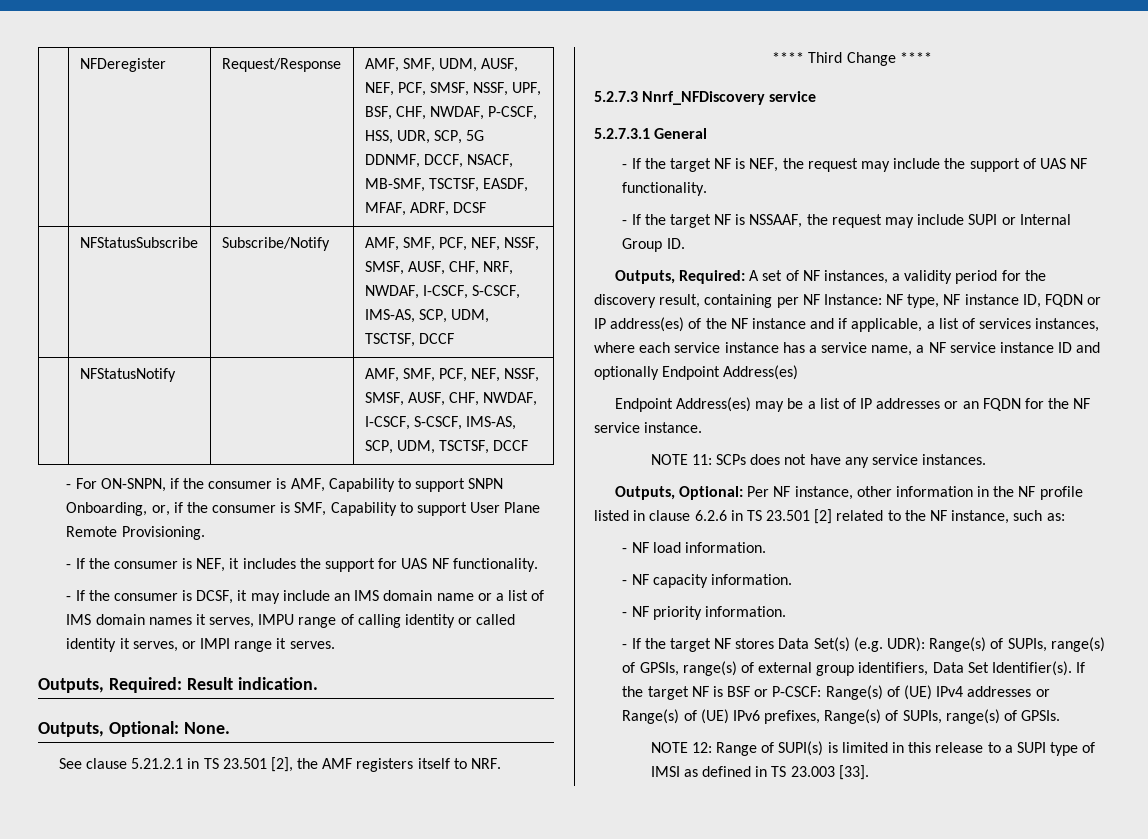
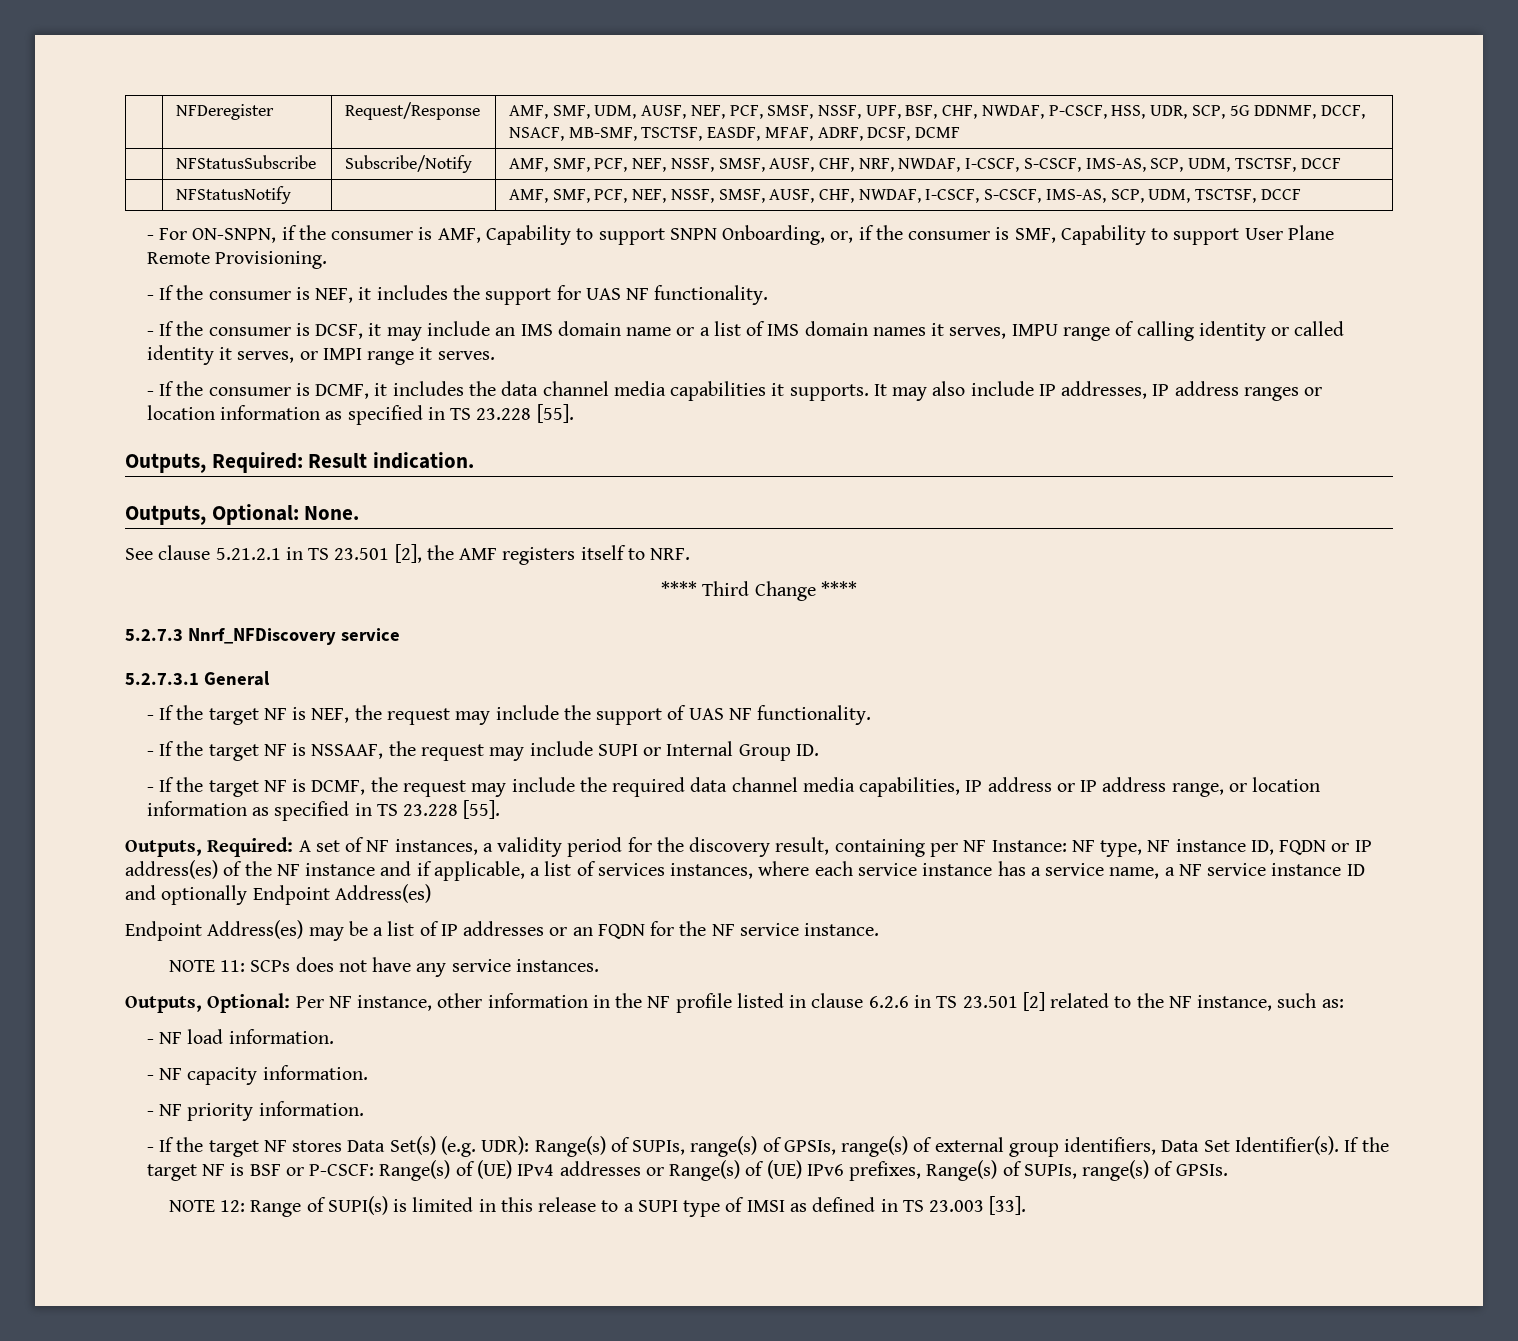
[452,202,486,213] DCSF -> [867,127,960,141] DCSF, DCMF
(335, 645) none -> [146,381,1323,401] [146,404,574,425] // - If the consumer is DCMF, it includes the data channel media capabilities it supports. It may also include IP addresses, IP address ranges or location information as specified in TS 23.228 [55].
(685, 243) none -> [146,777,1321,797] [146,800,501,821] // - If the target NF is DCMF, the request may include the required data channel media capabilities, IP address or IP address range, or location information as specified in TS 23.228 [55].

